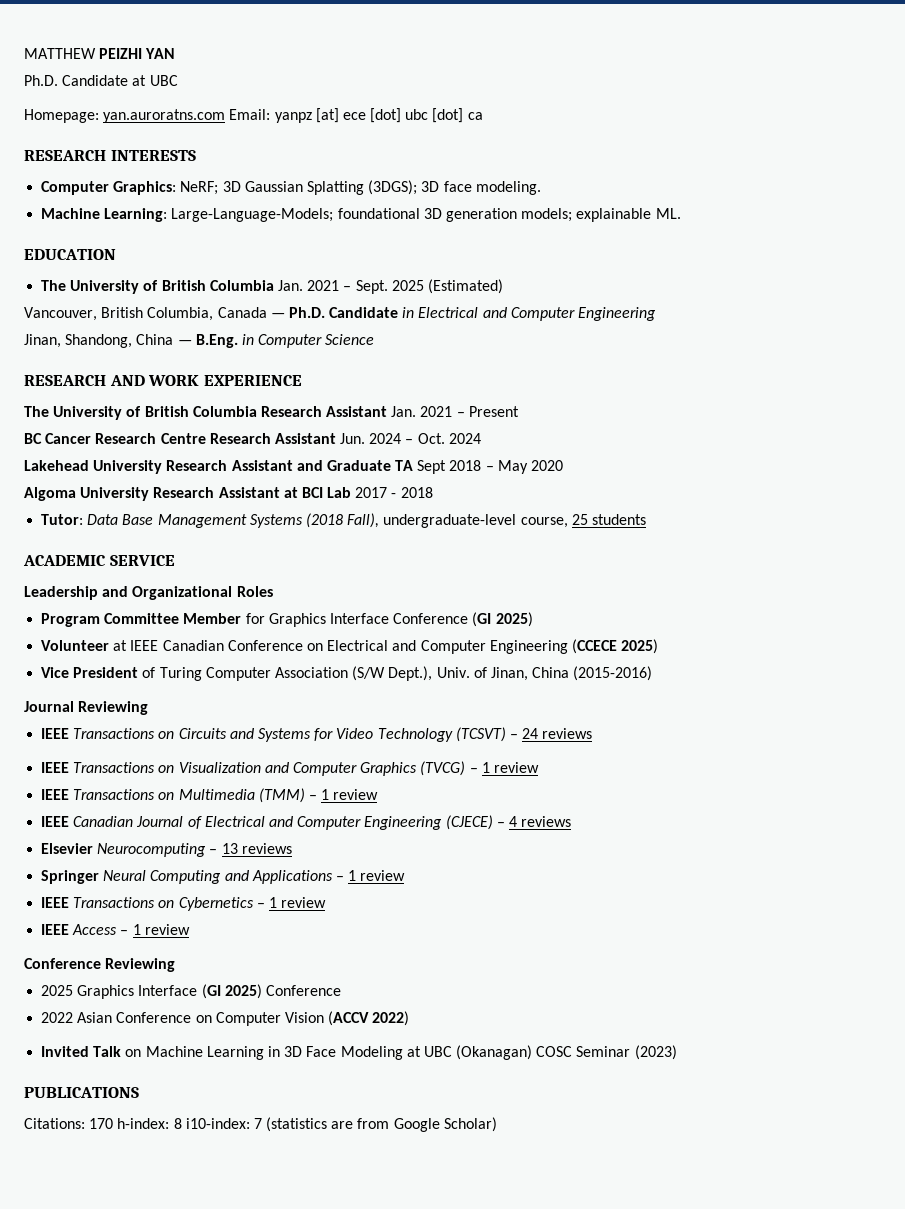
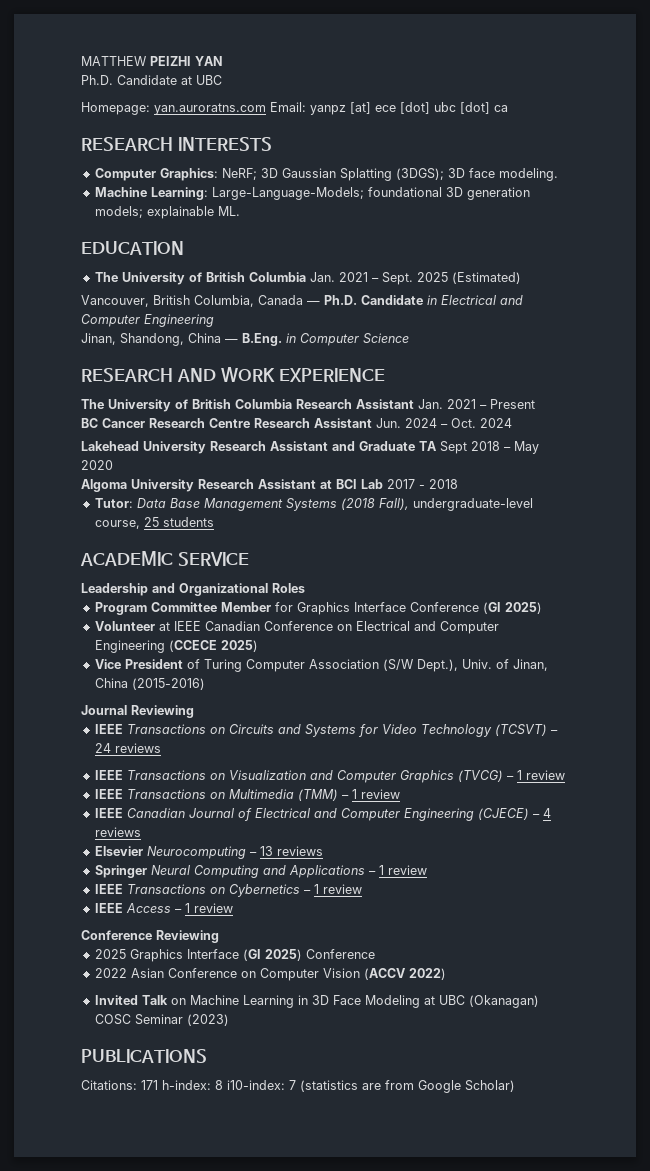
[89,1118,114,1129] 170 -> [141,1080,158,1090] 171

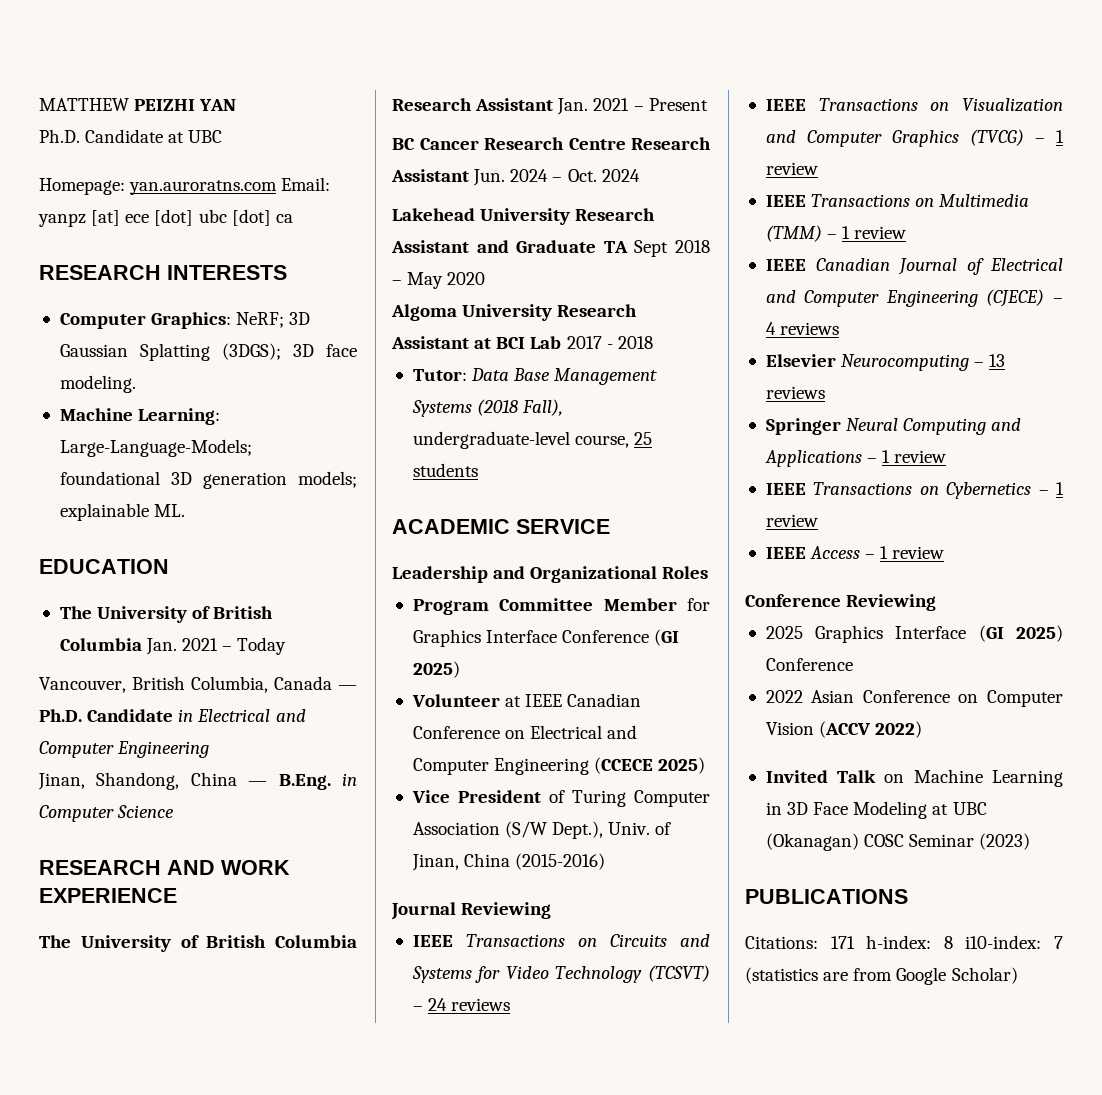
[381,272,521,285] Sept. 2025 (Estimated) -> [237,637,287,655] Today

